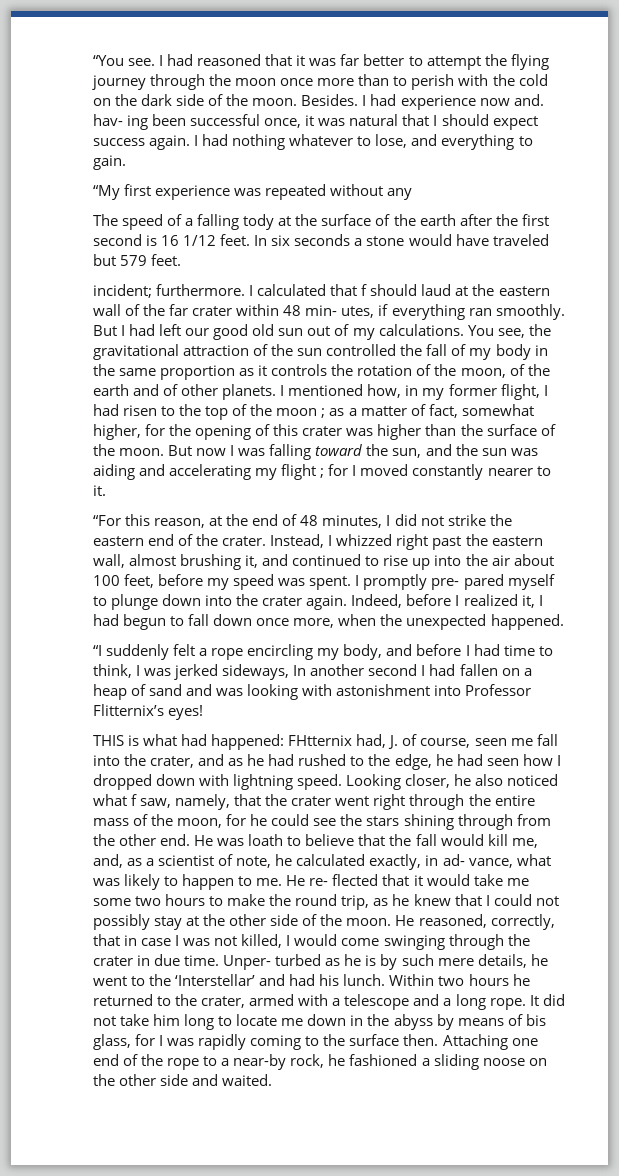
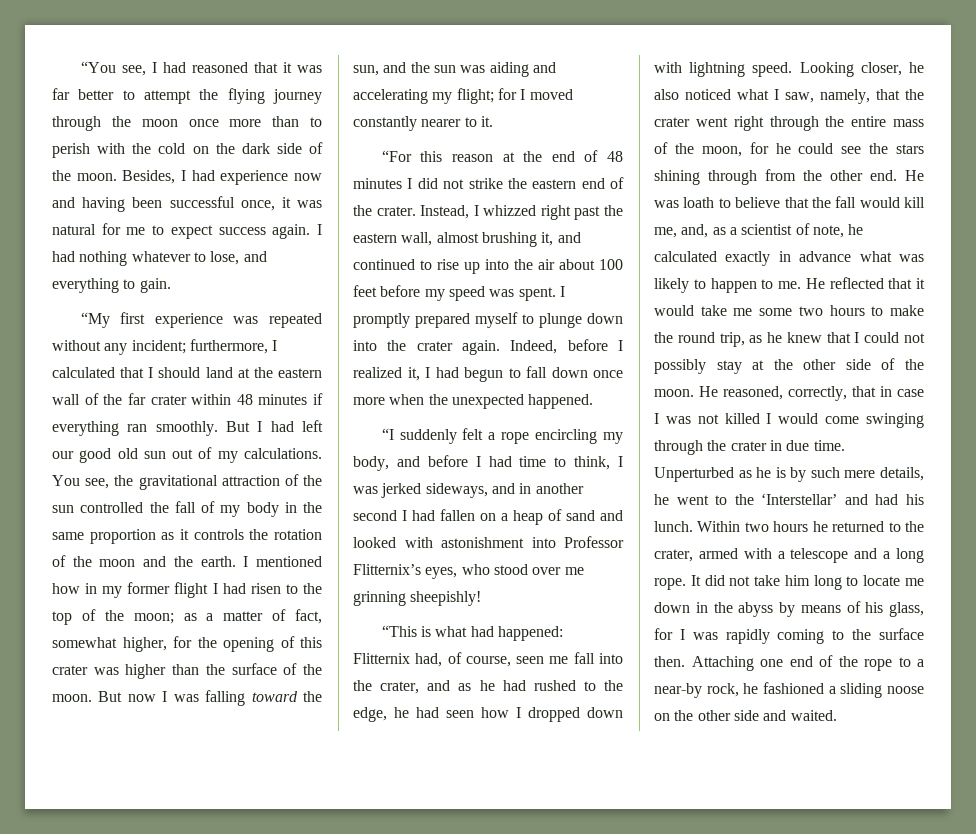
[128,58,156,66] see. -> [121,65,146,76] see,
[301,94,359,106] Besides. -> [122,170,176,184] Besides,
[513,94,544,106] [93,114,149,130] and. hav- ing -> [52,197,126,212] and having
[402,114,489,126] that I should -> [101,223,165,235] for me to
[93,214,549,230] [93,234,549,246] [93,254,182,266] [93,284,452,298] // The speed of a falling tody at the surface of the earth after the first second is 16 1/12 feet. In six seconds a stone would have traveled but 579 feet. // incident; furthermore. I calculated that f should laud -> [131,339,278,354] [52,367,233,378] incident; furthermore, I calculated that I should land
[305,305,375,318] min- utes, -> [258,394,308,405] minutes
[460,364,550,378] [93,384,277,400] moon, of the earth and of other planets. -> [99,556,236,567] moon and the earth.
[367,384,402,398] how, -> [52,583,80,594] how
[500,384,540,400] flight, -> [174,582,209,598] flight
[276,408,326,418] moon ; -> [133,613,174,624] moon;
[281,464,325,480] flight ; -> [456,88,494,104] flight;
[154,518,206,528] reason, -> [451,154,493,162] reason
[322,515,383,528] minutes, -> [353,178,402,189] minutes
[124,574,155,588] feet, -> [353,285,377,297] feet
[431,574,504,590] pre- pared -> [415,313,470,328] prepared
[293,618,335,628] more, -> [353,397,385,405] more
[293,665,307,676] In -> [491,483,532,494] and in
[216,684,299,700] was looking -> [353,537,396,548] looked
[168,705,204,720] [93,735,124,746] eyes! // THIS -> [425,564,584,579] [353,591,482,606] [381,625,417,637] eyes, who stood over me grinning sheepishly! // “This
[288,734,399,749] FHtternix had, J. -> [353,653,443,667] Flitternix had,
[131,794,138,806] f -> [774,89,779,100] I
[369,854,513,870] exactly, in ad- vance, -> [725,251,852,266] exactly in advance
[309,874,379,886] re- flected -> [829,277,884,289] reflected
[241,934,283,948] killed, -> [724,413,760,424] killed
[223,954,322,970] Unper- turbed -> [654,467,734,482] Unperturbed
[525,1014,546,1026] bis -> [865,602,884,613] his

